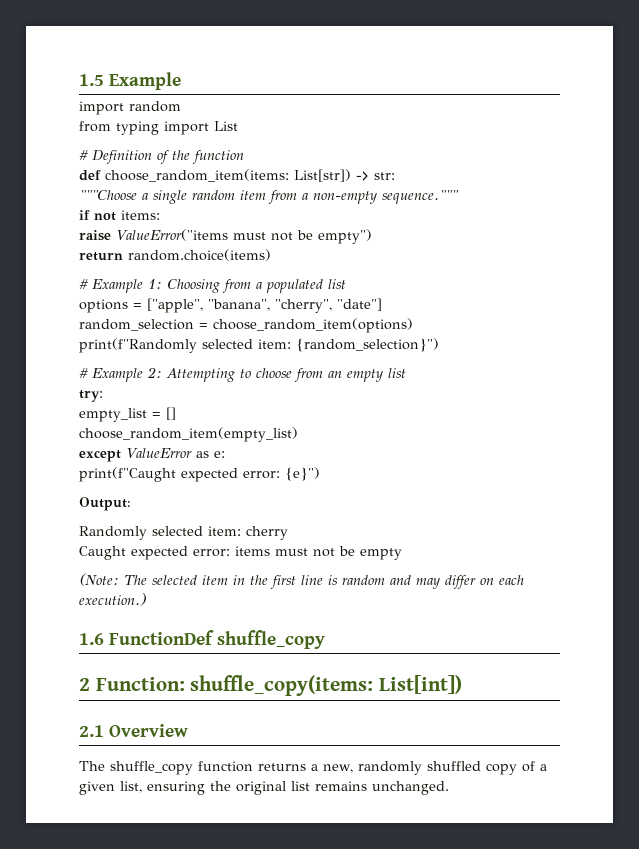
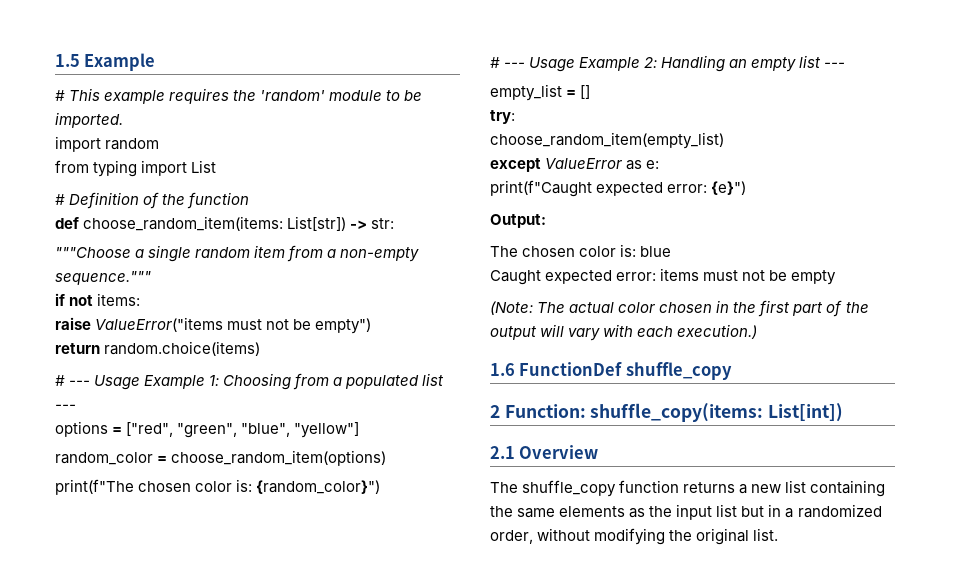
(182, 81) none -> [55,88,423,104] [55,112,123,128] // # This example requires the 'random' module to be imported.
(88, 284) none -> [69,375,141,390] --- Usage
(346, 284) none -> [55,404,76,410] ---
[147,298,382,313] [79,318,413,333] [79,338,439,353] [79,367,323,382] ["apple", "banana", "cherry", "date"] // random_selection = choose_random_item(options) // print(f"Randomly selected item: {random_selection}") // # Example 2: Attempting to choose from -> [126,422,360,438] [55,450,387,466] [55,479,381,495] [490,55,726,72] ["red", "green", "blue", "yellow"] // random_color = choose_random_item(options) // print(f"The chosen color is: {random_color}") // # --- Usage Example 2: Handling
[79,390,103,402] // try: -> [824,62,846,68] ---
(176, 413) none -> [490,110,515,124] // try:
[79,526,288,540] Randomly selected item: cherry -> [490,244,672,257] The chosen color is: blue
[152,575,494,589] selected item in the first line is random and may differ on -> [569,300,869,317] [490,324,634,341] actual color chosen in the first part of the output will vary with
[323,761,547,775] [79,781,449,795] new, randomly shuffled copy of a given list, ensuring the original list remains unchanged. -> [751,480,886,497] [490,504,882,520] [490,528,779,545] new list containing the same elements as the input list but in a randomized order, without modifying the original list.

